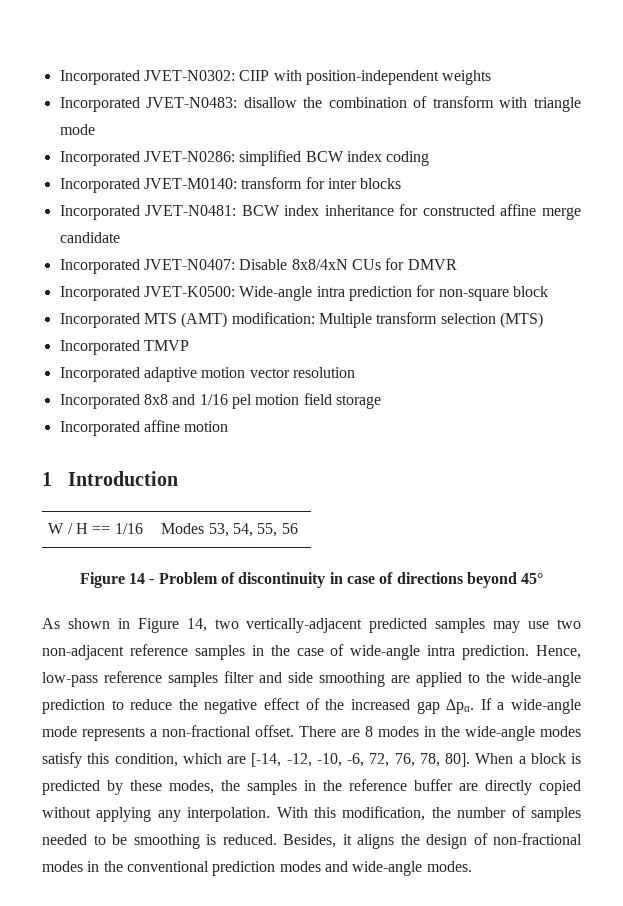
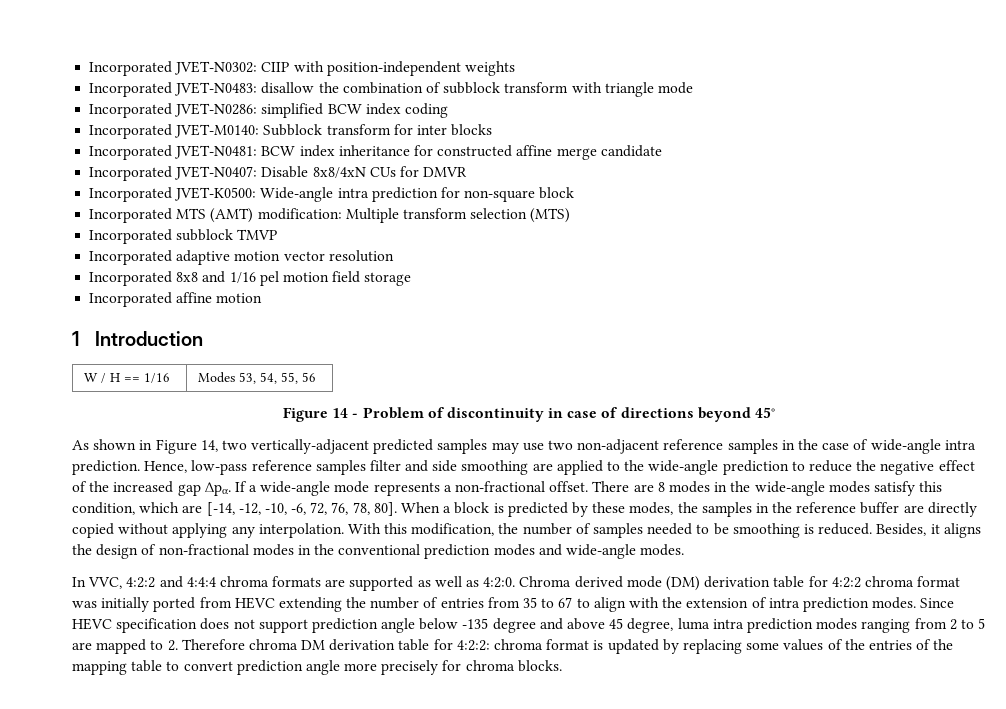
(428, 102) none -> [443,82,501,94] subblock
(237, 183) none -> [263,124,323,136] Subblock
(140, 347) none -> [176,229,234,241] subblock
(472, 866) none -> [72,576,961,591] [72,597,955,612] [72,618,986,633] [72,639,954,654] [72,660,562,675] // In VVC, 4:2:2 and 4:4:4 chroma formats are supported as well as 4:2:0. Chroma derived mode (DM) derivation table for 4:2:2 chroma format was initially ported from HEVC extending the number of entries from 35 to 67 to align with the extension of intra prediction modes. Since HEVC specification does not support prediction angle below -135 degree and above 45 degree, luma intra prediction modes ranging from 2 to 5 are mapped to 2. Therefore chroma DM derivation table for 4:2:2: chroma format is updated by replacing some values of the entries of the mapping table to convert prediction angle more precisely for chroma blocks.

